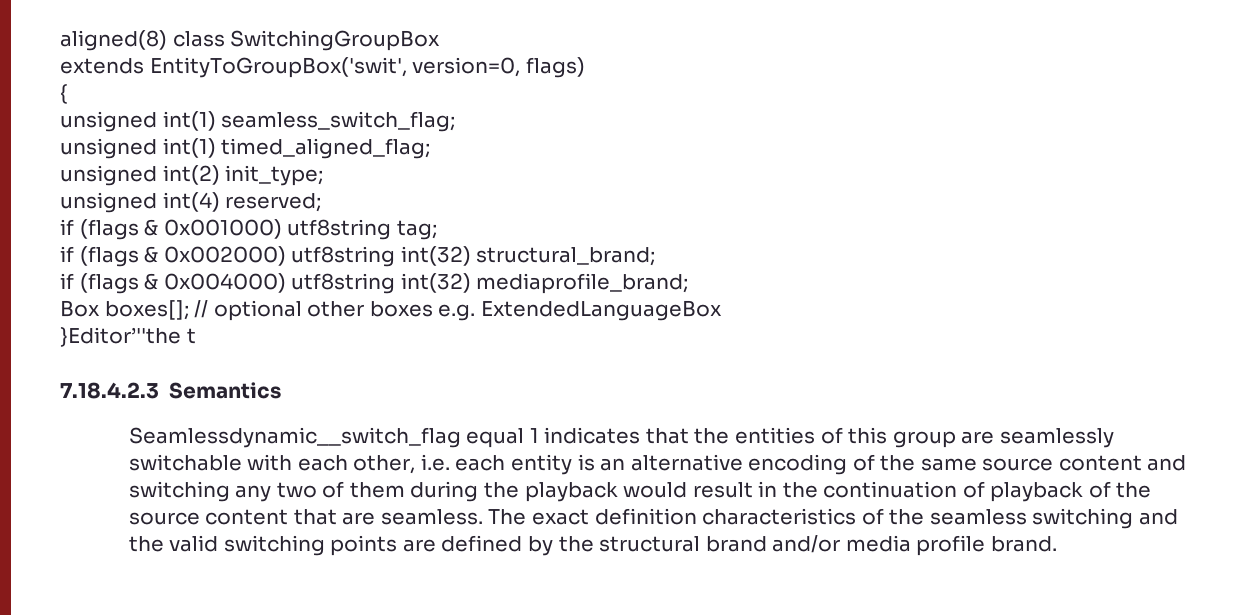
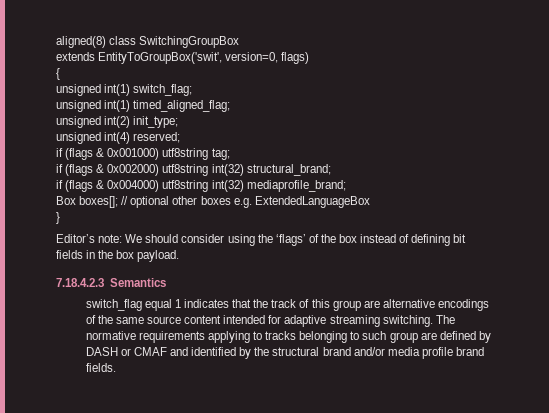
[221,111,456,132] seamless_switch_flag; -> [133,84,193,96] switch_flag;
[60,327,196,347] }Editor’''the t -> [56,212,60,224] [56,234,467,246] [56,250,180,262] } // Editor’s note: We should consider using the ‘flags’ of the box instead of defining bit fields in the box payload.
[128,427,461,448] Seamlessdynamic__switch_flag -> [85,299,142,311] switch_flag
[734,427,815,444] entities -> [271,299,297,308] track
[999,428,1114,448] [128,454,848,475] seamlessly switchable with each other, i.e. each entity is an alternative encoding -> [382,299,489,311] alternative encodings
[1147,455,1187,471] [128,481,1152,502] [128,508,1178,529] [128,535,523,556] and switching any two of them during the playback would result in the continuation of playback of the source content that are seamless. The exact definition characteristics of the seamless switching and the valid switching points are defined -> [223,315,455,327] [85,331,491,343] [85,347,237,356] intended for adaptive streaming switching. The normative requirements applying to tracks belonging to such group are defined by DASH or CMAF and identified
[990,536,1057,552] brand. -> [455,347,484,356] [85,363,116,372] brand fields.

